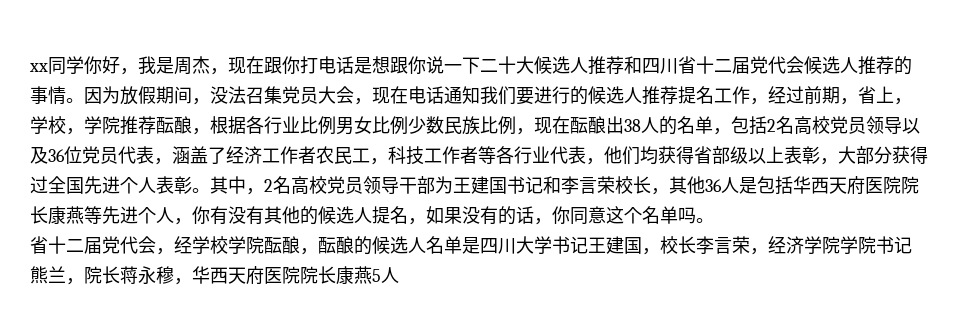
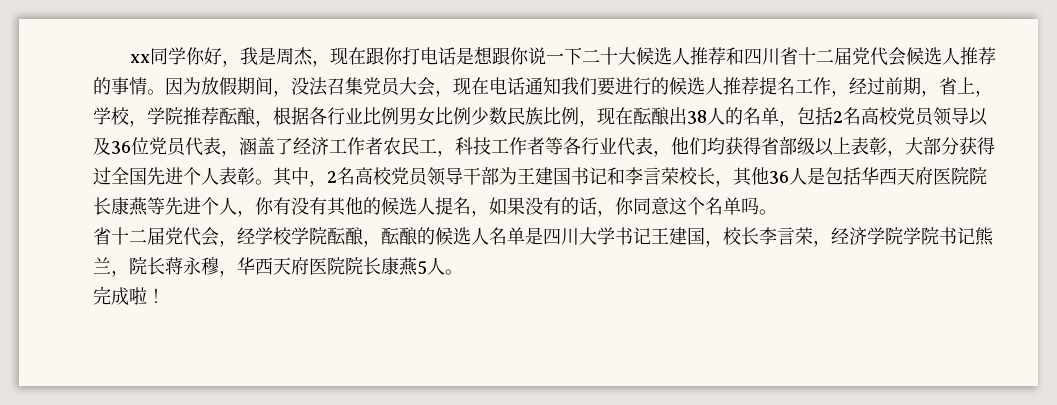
(399, 275) none -> [445,269,463,275] [93,286,165,305] 。 // 完成啦！

